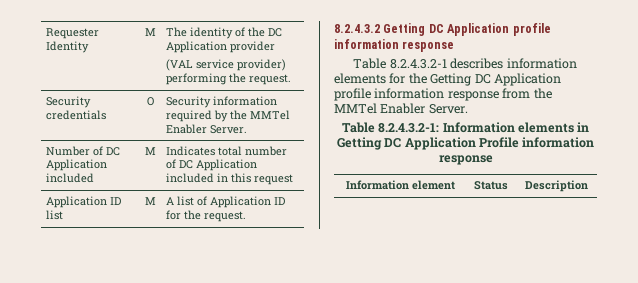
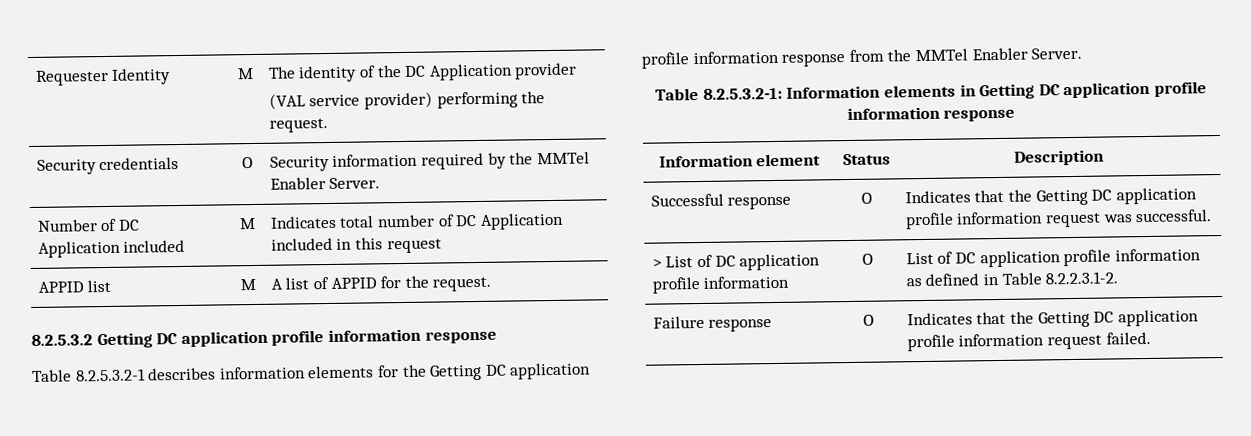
[46,196,122,208] Application ID -> [37,281,84,293] APPID
[210,196,286,208] Application ID -> [330,277,377,289] APPID
[334,23,510,36] 8.2.4.3.2 Getting DC Application -> [31,330,268,349] 8.2.5.3.2 Getting DC application
[389,59,447,69] 8.2.4.3.2-1 -> [74,368,146,382] 8.2.5.3.2-1
[493,73,561,86] Application -> [509,362,592,380] application
[378,123,440,133] 8.2.4.3.2-1: -> [702,87,783,100] 8.2.5.3.2-1:
[404,137,519,150] Application Profile -> [1063,81,1207,99] application profile
(588, 186) none -> [650,193,792,210] [861,192,872,204] [904,187,1197,206] [904,209,1213,230] [651,253,821,271] [651,275,790,294] [862,253,873,265] [905,248,1201,268] [905,271,1119,287] [652,315,773,332] [863,314,874,326] [906,309,1199,328] [906,331,1151,352] // Successful response | O | Indicates that the Getting DC application profile information request was successful. // > List of DC application profile information | O | List of DC application profile information as defined in Table 8.2.2.3.1-2. // Failure response | O | Indicates that the Getting DC application profile information request failed.

